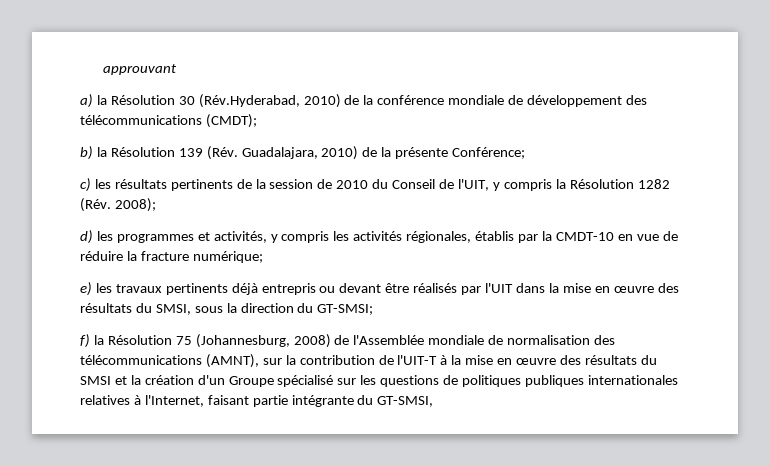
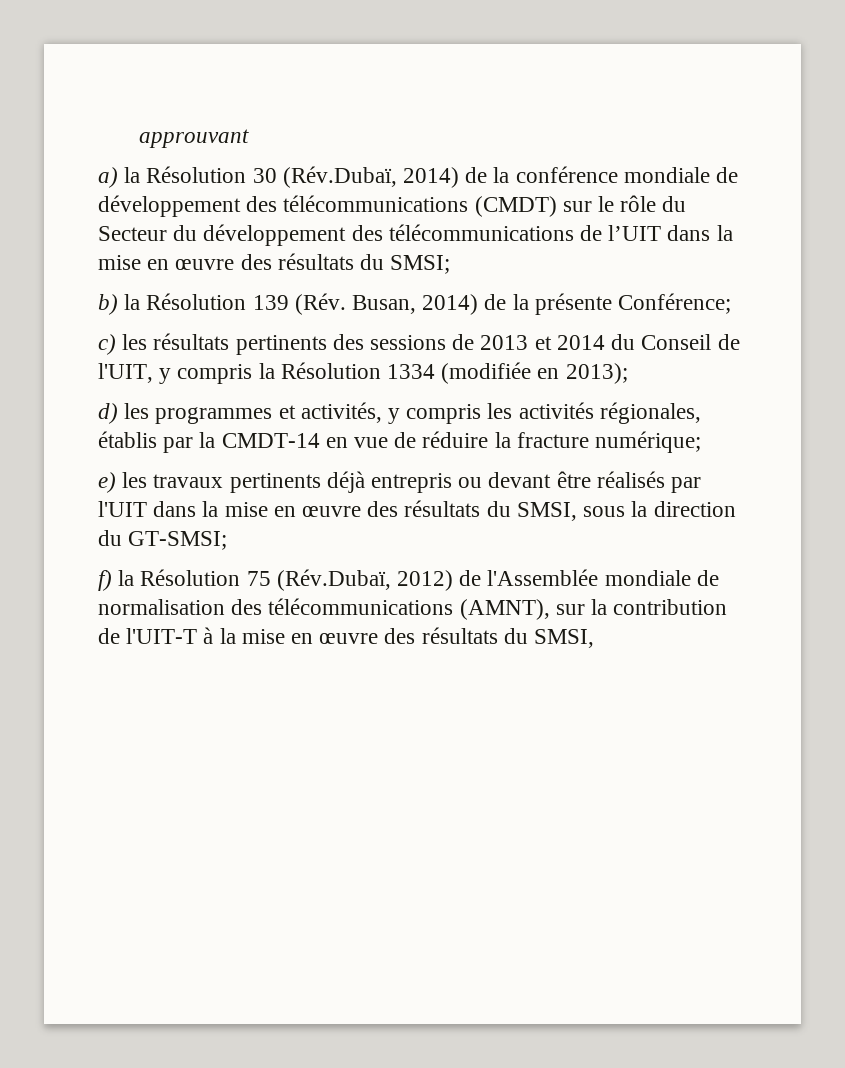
[198,94,341,108] (Rév.Hyderabad, 2010) -> [282,166,460,188] (Rév.Dubaï, 2014)
[205,114,257,128] (CMDT); -> [474,195,687,217] [98,224,733,246] [98,253,451,274] (CMDT) sur le rôle du Secteur du développement des télécommunications de l’UIT dans la mise en œuvre des résultats du SMSI;
[241,146,359,160] Guadalajara, 2010) -> [352,294,479,315] Busan, 2014)
[236,179,369,189] de la session de 2010 -> [332,334,605,350] des sessions de 2013 et 2014
[637,179,670,189] [80,198,156,212] 1282 (Rév. 2008); -> [387,362,628,384] 1334 (modifiée en 2013);
[555,232,614,241] CMDT-10 -> [221,433,320,448] CMDT-14
[195,334,331,348] (Johannesburg, 2008) -> [276,569,454,591] (Rév.Dubaï, 2012)
[80,375,678,387] [80,395,434,407] SMSI et la création d'un Groupe spécialisé sur les questions de politiques publiques internationales relatives à l'Internet, faisant partie intégrante du GT-SMSI, -> [534,629,595,648] SMSI,

